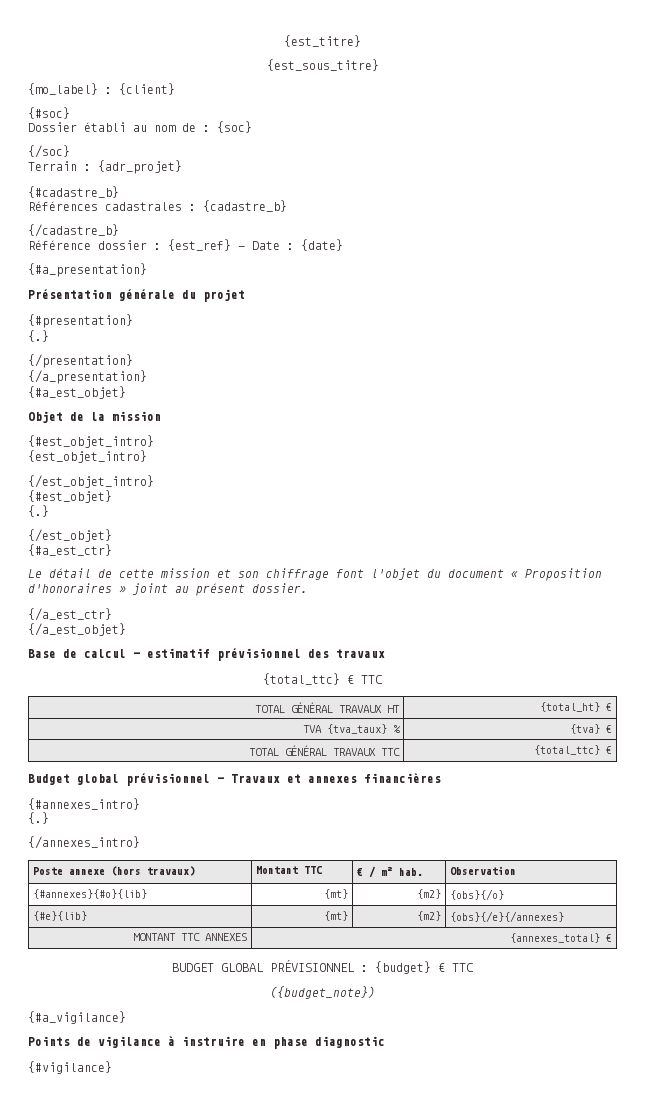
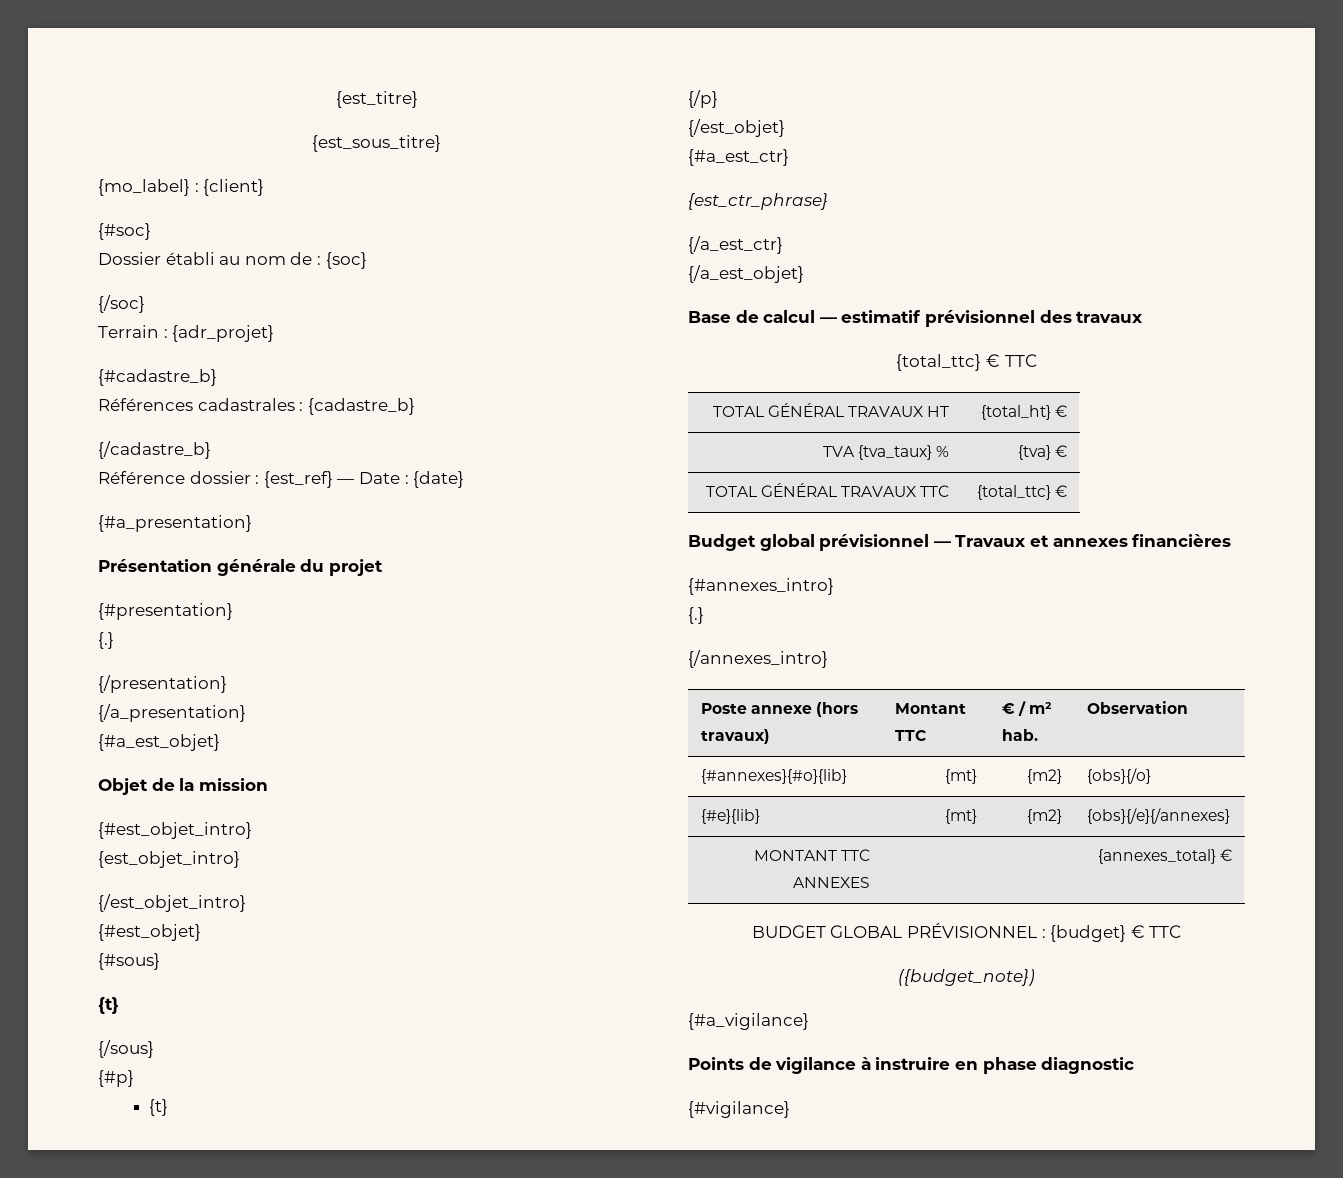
[28,505,49,517] [28,529,112,542] [28,544,112,556] [28,568,602,581] [28,583,308,596] {.} // {/est_objet} // {#a_est_ctr} // Le détail de cette mission et son chiffrage font l'objet du document « Proposition d'honoraires » joint au présent dossier. -> [98,953,160,970] [98,997,119,1014] [98,1040,154,1058] [98,1070,134,1087] [148,1099,168,1116] [688,90,718,108] [688,119,785,137] [688,149,789,166] [688,193,828,210] {#sous} // {t} // {/sous} // {#p} // {t} // {/p} // {/est_objet} // {#a_est_ctr} // {est_ctr_phrase}

